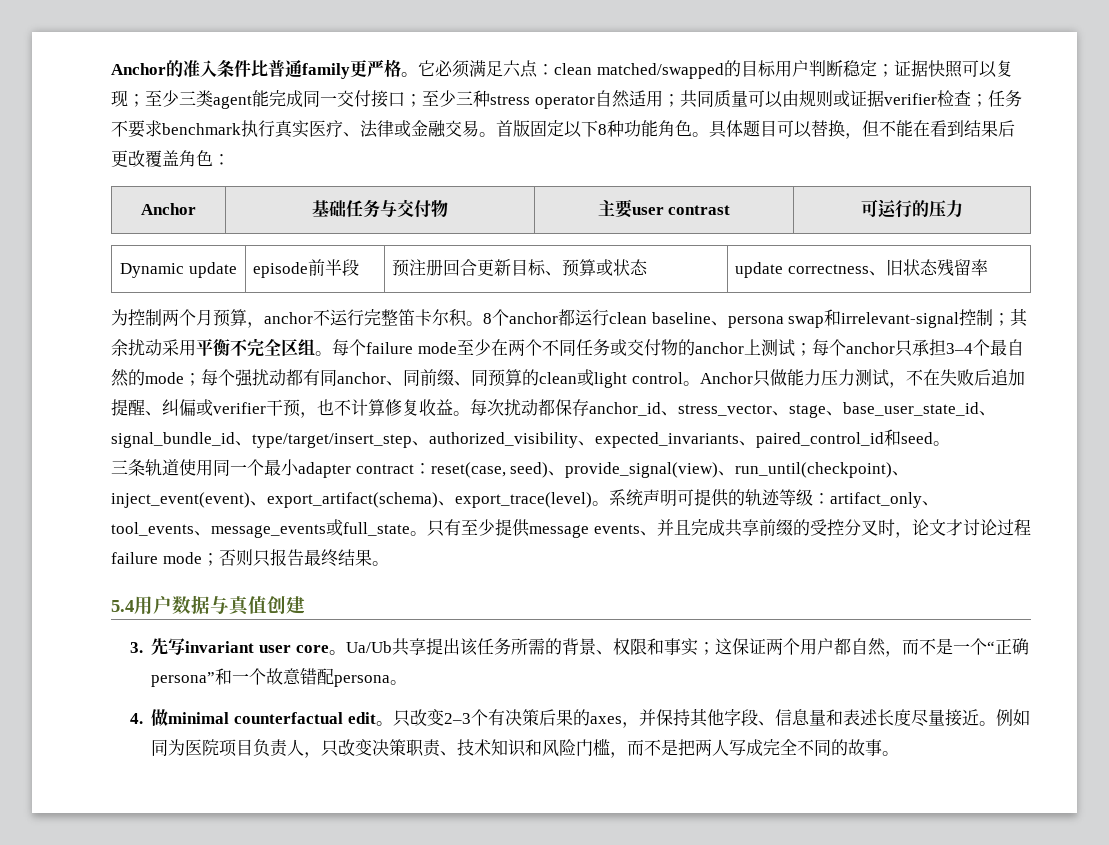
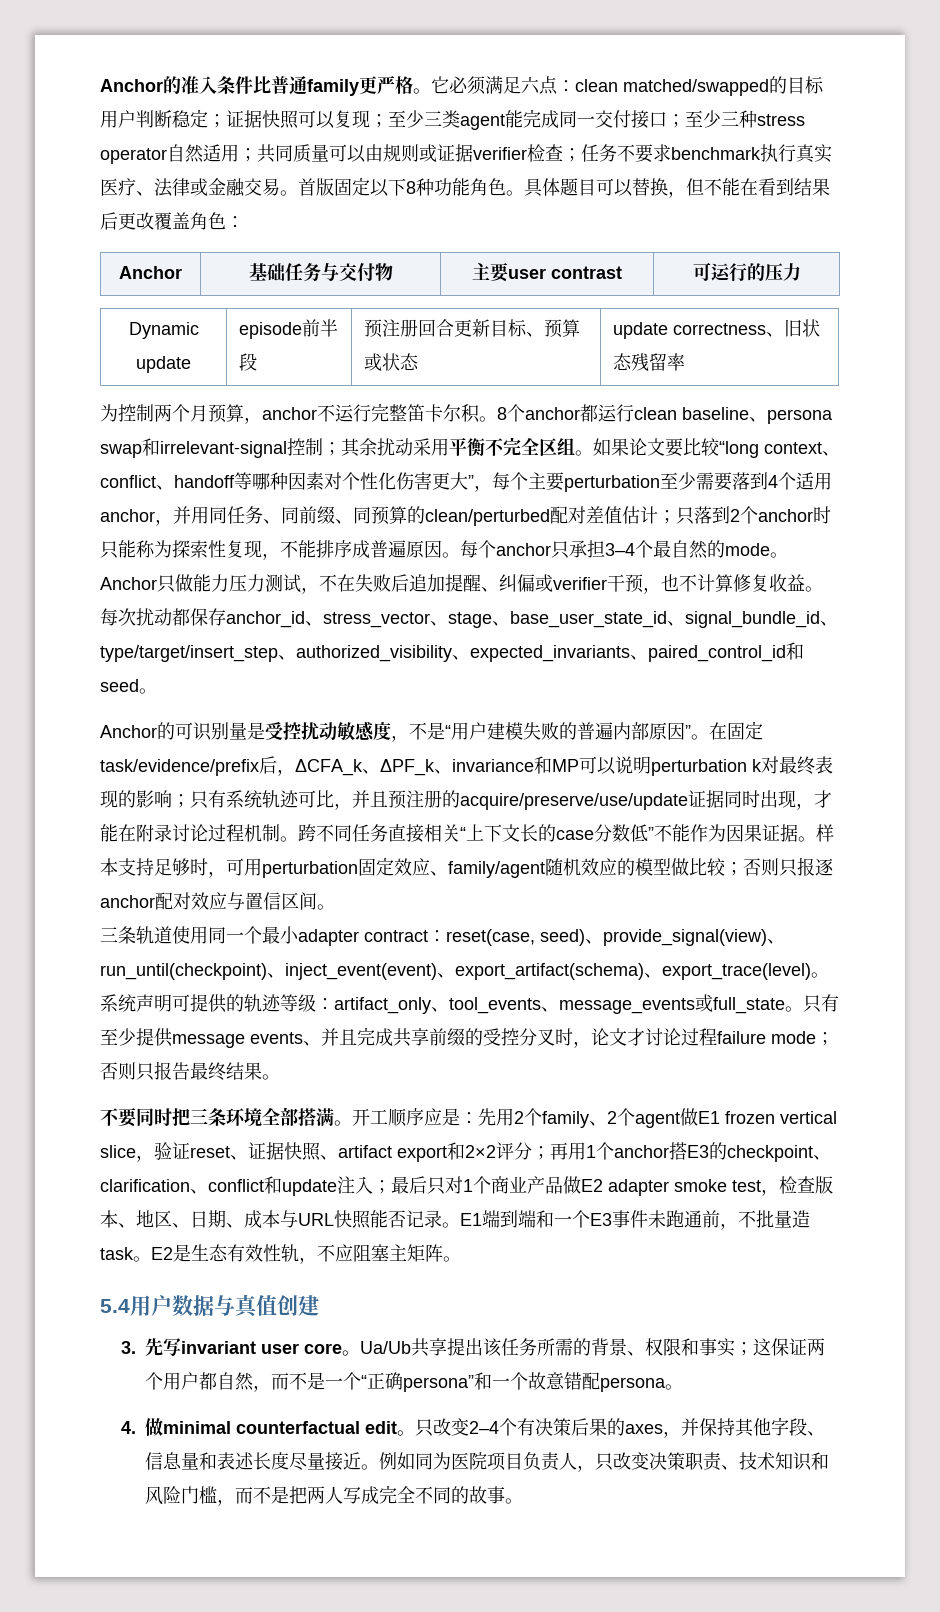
[332,339,812,357] 每个failure mode至少在两个不同任务或交付物的anchor上测试； -> [593,438,840,458] [100,472,832,492] [100,506,831,526] [100,540,460,560] 如果论文要比较“long context、conflict、handoff等哪种因素对个性化伤害更大”，每个主要perturbation至少需要落到4个适用anchor，并用同任务、同前缀、同预算的clean/perturbed配对差值估计；只落到2个anchor时只能称为探索性复现，不能排序成普遍原因。
[184,369,683,388] ；每个强扰动都有同anchor、同前缀、同预算的clean或light control -> (770, 549) none
(950, 443) none -> [100,721,763,742] [100,756,833,776] [100,790,832,810] [100,824,834,843] [100,857,834,878] [100,892,335,910] // Anchor的可识别量是受控扰动敏感度，不是“用户建模失败的普遍内部原因”。在固定task/evidence/prefix后，ΔCFA_k、ΔPF_k、invariance和MP可以说明perturbation k对最终表现的影响；只有系统轨迹可比，并且预注册的acquire/preserve/use/update证据同时出现，才能在附录讨论过程机制。跨不同任务直接相关“上下文长的case分数低”不能作为因果证据。样本支持足够时，可用perturbation固定效应、family/agent随机效应的模型做比较；否则只报逐anchor配对效应与置信区间。
(389, 563) none -> [100,1107,837,1128] [100,1142,831,1162] [100,1176,833,1196] [100,1210,810,1230] [100,1244,461,1264] // 不要同时把三条环境全部搭满。开工顺序应是：先用2个family、2个agent做E1 frozen vertical slice，验证reset、证据快照、artifact export和2×2评分；再用1个anchor搭E3的checkpoint、clarification、conflict和update注入；最后只对1个商业产品做E2 adapter smoke test，检查版本、地区、日期、成本与URL快照能否记录。E1端到端和一个E3事件未跑通前，不批量造task。E2是生态有效性轨，不应阻塞主矩阵。
[443,713,471,724] 2–3 -> [468,1421,499,1434] 2–4

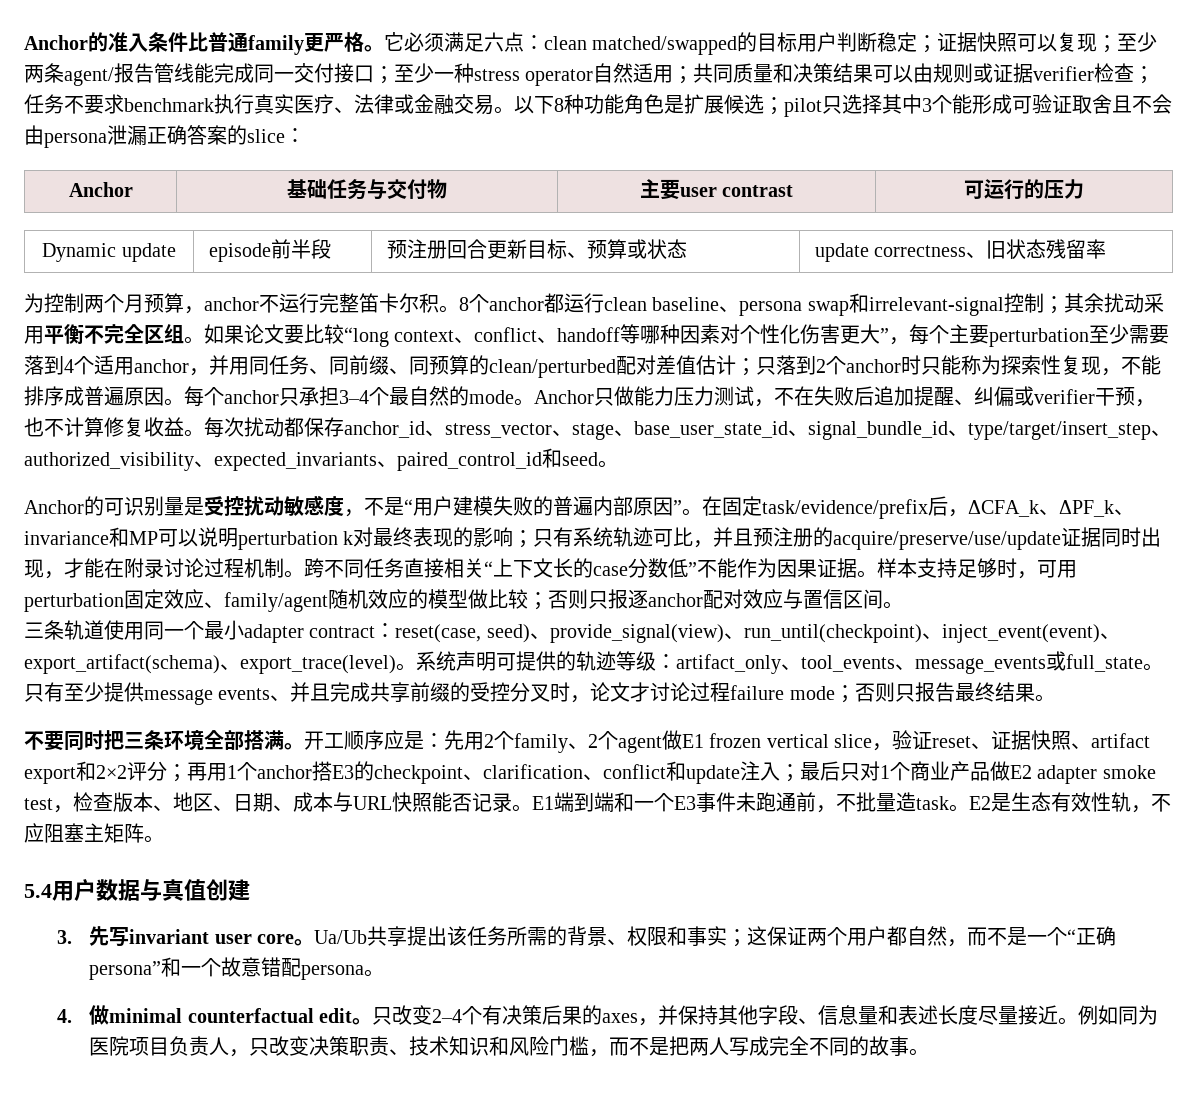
[424,110,505,130] 三类agent -> [24,63,194,86] 两条agent/报告管线
[721,111,739,126] 三 -> [434,72,454,81] 一
(329, 153) none -> [773,63,874,83] 和决策结果
[298,177,370,196] 首版固定 -> (514, 110) none
[506,178,830,198] [100,212,226,230] 。具体题目可以替换，但不能在看到结果后更改覆盖角色 -> [664,94,1172,117] [24,125,285,148] 是扩展候选；pilot只选择其中3个能形成可验证取舍且不会由persona泄漏正确答案的slice

